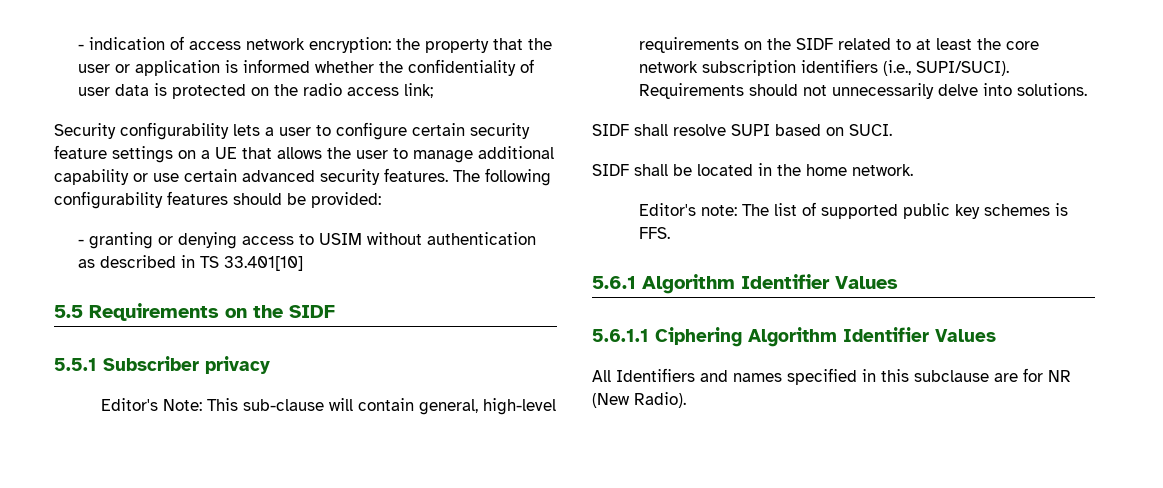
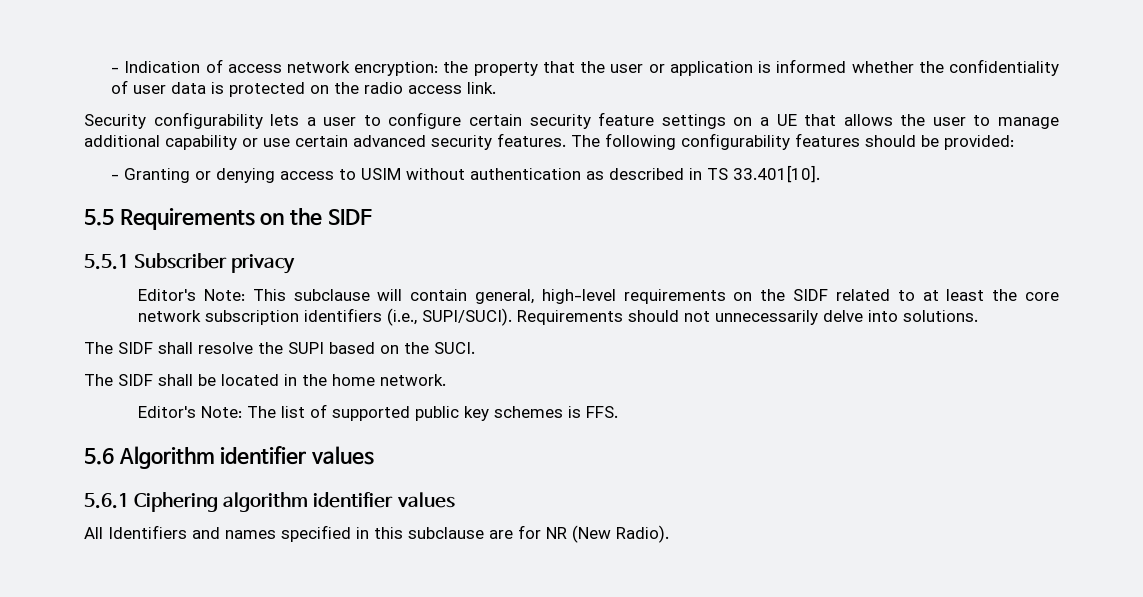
[77,37,165,50] - indication -> [111,61,201,73] - Indication
[403,83,433,98] link; -> [467,82,497,94] link.
[88,232,153,249] granting -> [124,168,191,183] Granting
[223,256,303,271] 33.401[10] -> [733,165,821,183] 33.401[10].
[243,399,325,411] sub-clause -> [293,289,370,301] subclause
(1088, 89) none -> [84,342,113,354] The
(726, 130) none -> [258,342,283,354] the
(844, 131) none -> [404,342,429,354] the
(892, 130) none -> [84,374,113,386] The
[701,205,738,216] note: -> [201,406,243,418] Note:
[592,274,898,294] [592,327,996,347] 5.6.1 Algorithm Identifier Values // 5.6.1.1 Ciphering Algorithm Identifier Values -> [84,446,375,469] [84,492,455,512] 5.6 Algorithm identifier values // 5.6.1 Ciphering algorithm identifier values

